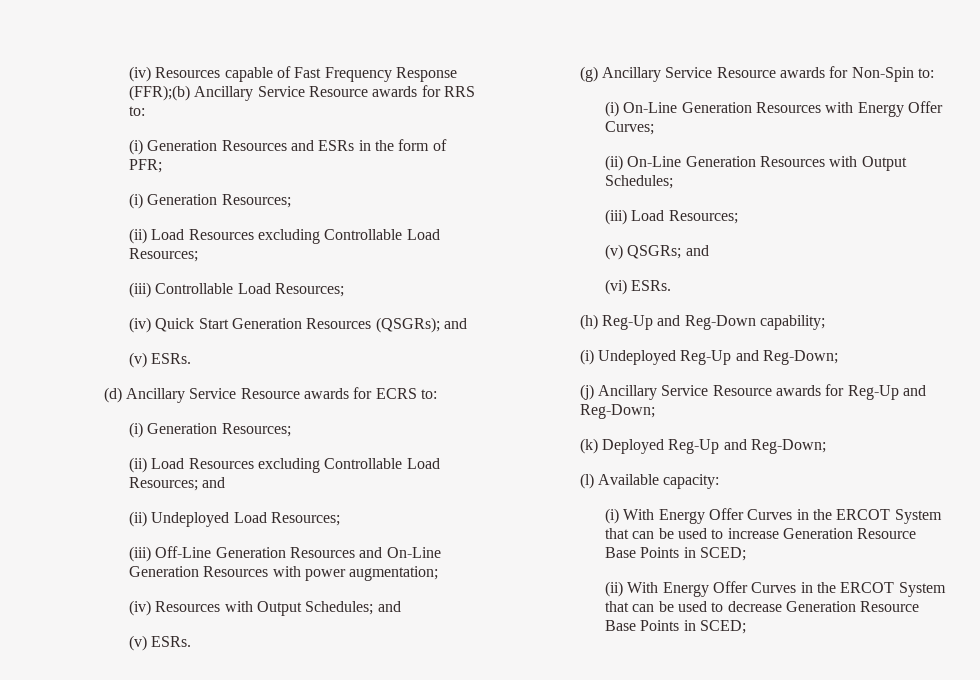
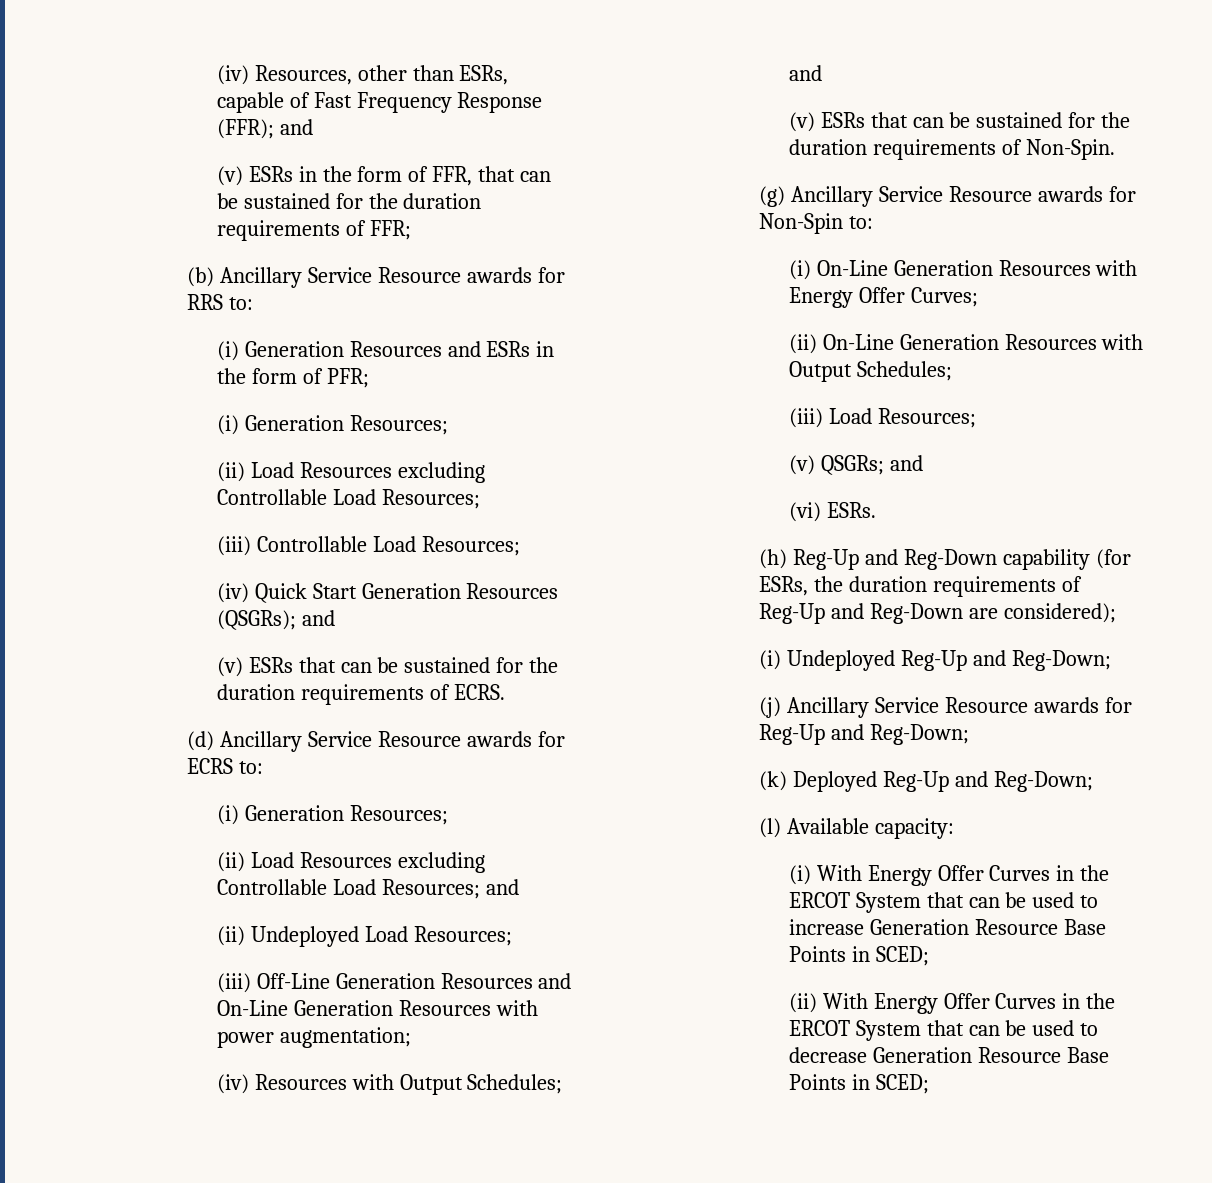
[128,66,221,82] (iv) Resources -> [216,65,509,85] (iv) Resources, other than ESRs,
[128,85,190,101] (FFR);(b) -> [216,119,313,139] [216,166,552,186] [216,193,482,209] [216,220,411,241] [187,267,215,287] (FFR); and // (v) ESRs in the form of FFR, that can be sustained for the duration requirements of FFR; // (b)
[151,353,192,364] ESRs. -> [248,657,559,673] [216,684,505,705] ESRs that can be sustained for the duration requirements of ECRS.
[151,636,192,647] ESRs. -> [820,112,1131,128] [788,139,1115,160] ESRs that can be sustained for the duration requirements of Non-Spin.
[760,315,826,330] capability; -> [1002,549,1131,570] [759,576,1082,597] [759,603,1116,624] capability (for ESRs, the duration requirements of Reg-Up and Reg-Down are considered);

